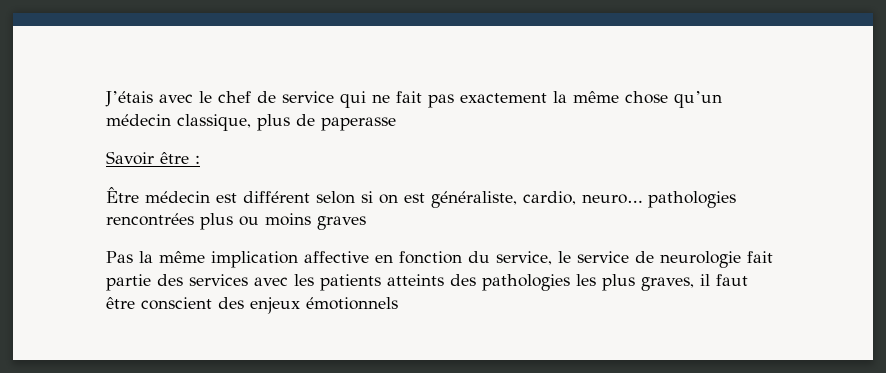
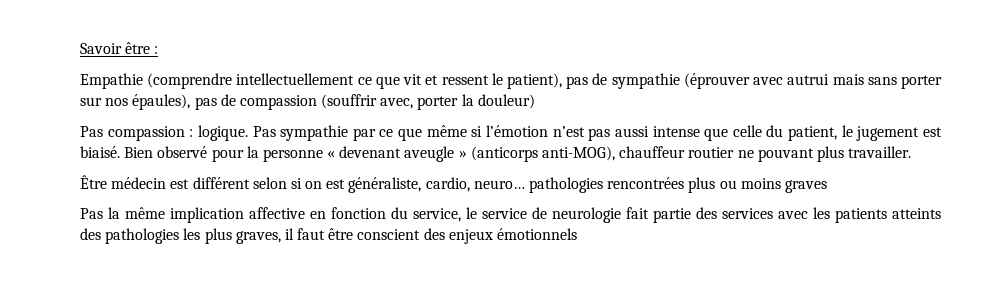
[105,91,722,108] [106,114,396,131] [106,151,200,165] J’étais avec le chef de service qui ne fait pas exactement la même chose qu’un médecin classique, plus de paperasse // Savoir être : -> [80,42,159,54] [80,73,942,89] [80,94,535,110] [80,125,942,141] [80,146,912,162] Savoir être : // Empathie (comprendre intellectuellement ce que vit et ressent le patient), pas de sympathie (éprouver avec autrui mais sans porter sur nos épaules), pas de compassion (souffrir avec, porter la douleur) // Pas compassion : logique. Pas sympathie par ce que même si l’émotion n’est pas aussi intense que celle du patient, le jugement est biaisé. Bien observé pour la personne « devenant aveugle » (anticorps anti-MOG), chauffeur routier ne pouvant plus travailler.

